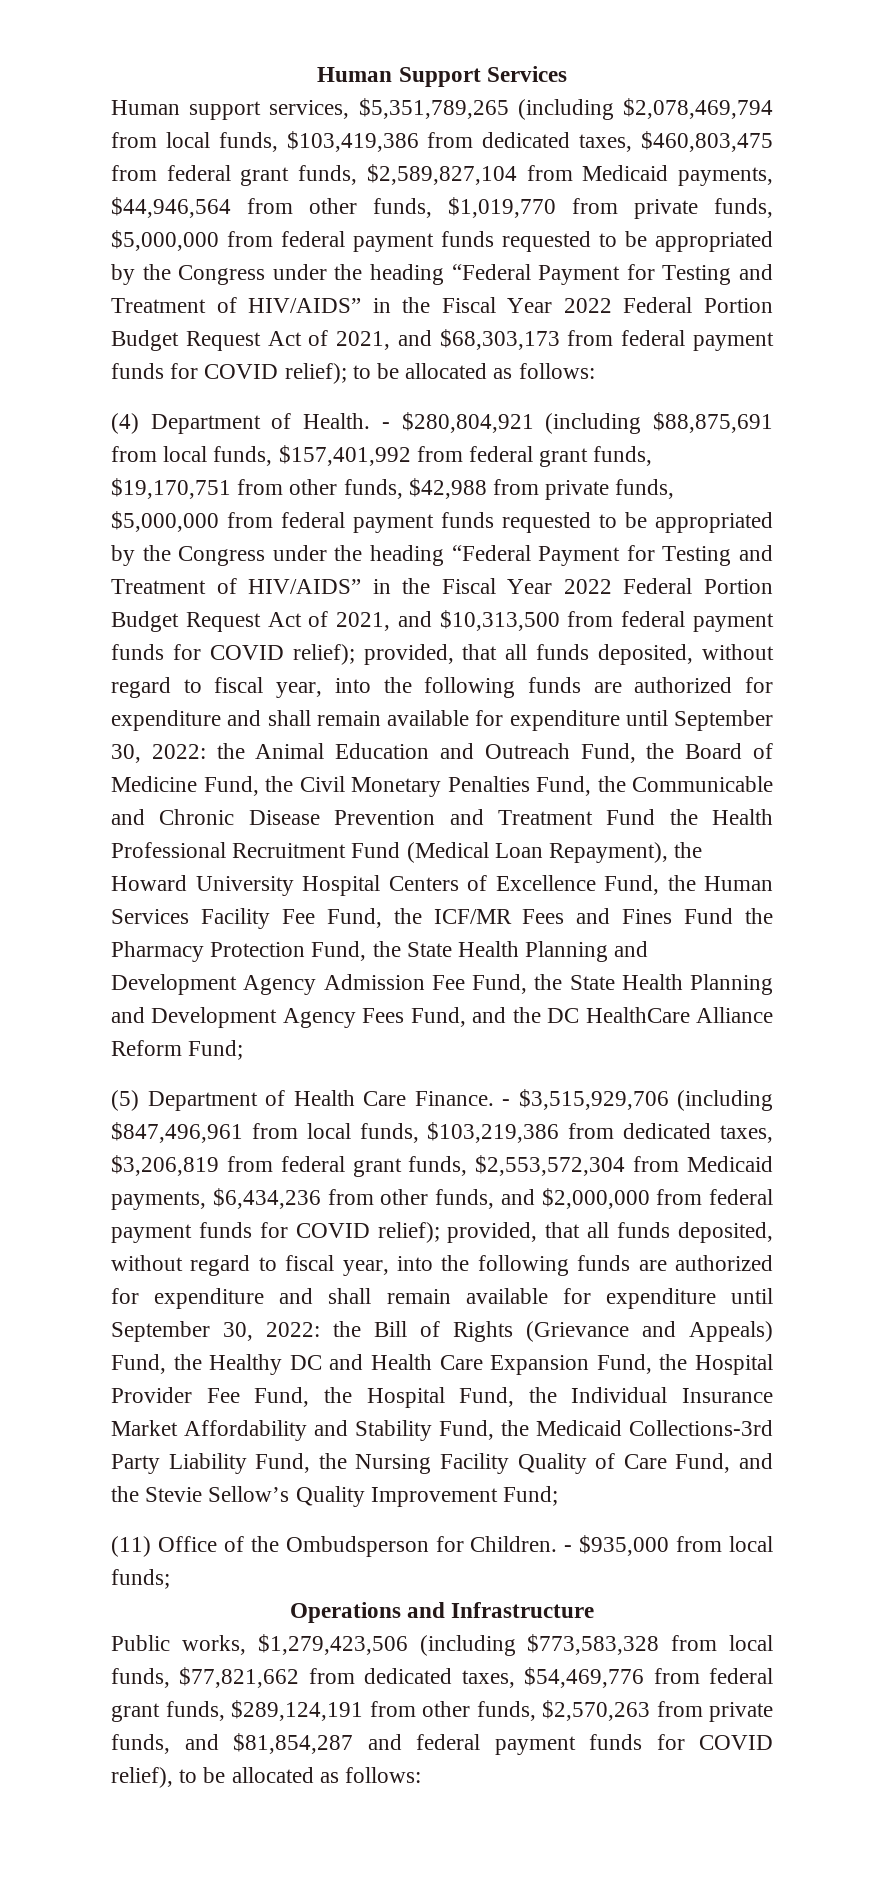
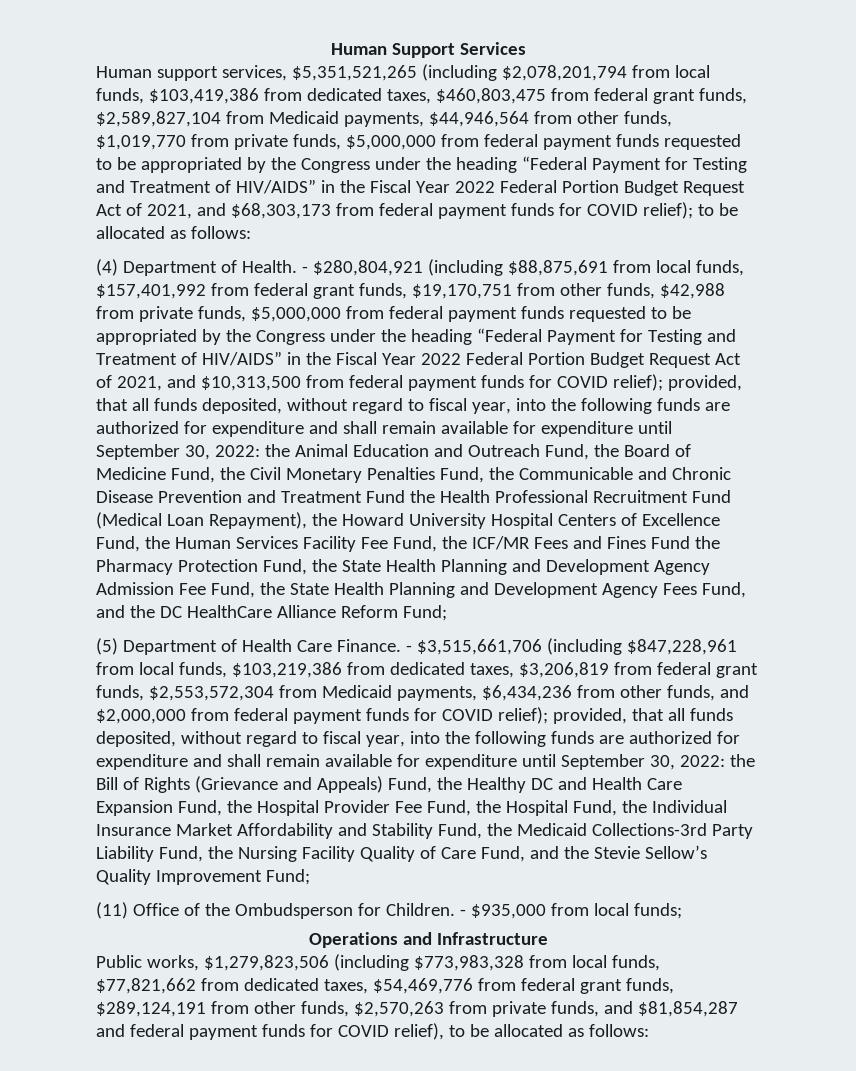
[358,98,773,120] $5,351,789,265 (including $2,078,469,794 -> [291,64,627,81] $5,351,521,265 (including $2,078,201,794
[518,1089,773,1111] [111,1122,243,1143] $3,515,929,706 (including $847,496,961 -> [416,638,737,655] $3,515,661,706 (including $847,228,961
[257,1634,660,1656] $1,279,423,506 (including $773,583,328 -> [203,954,524,971] $1,279,823,506 (including $773,983,328

